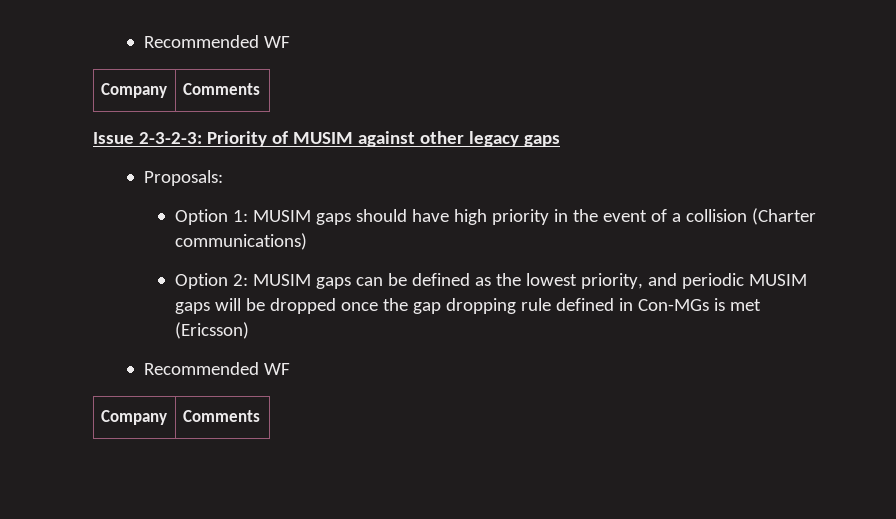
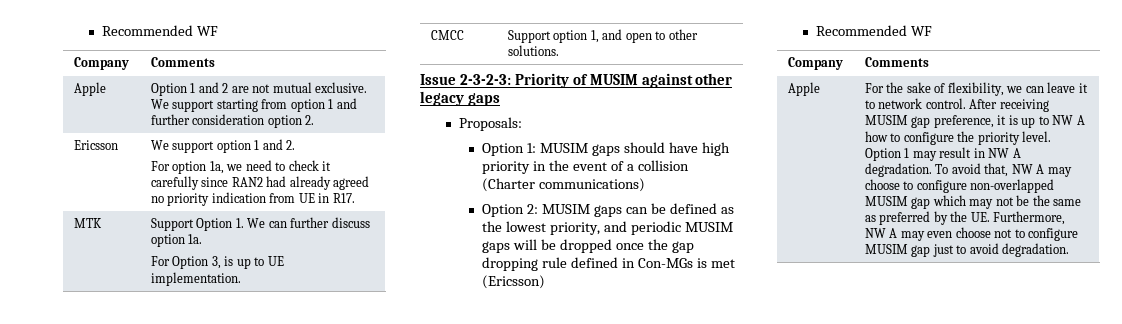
[143,35,290,48] [100,83,167,98] [182,83,260,95] Recommended WF // Company | Comments -> [102,25,219,36] [73,57,129,70] [150,57,215,67] [73,82,106,96] [150,82,368,96] [150,98,357,112] [150,114,315,128] [73,140,118,150] [150,139,296,153] [150,160,332,174] [150,176,370,190] [150,192,355,206] [73,218,102,228] [150,217,370,231] [150,234,203,247] [150,256,284,269] [150,272,241,286] [430,30,464,40] [507,29,698,43] [507,45,559,56] Recommended WF // Company | Comments // Apple | Option 1 and 2 are not mutual exclusive. We support starting from option 1 and further consideration option 2. // Ericsson | We support option 1 and 2. // For option 1a, we need to check it carefully since RAN2 had already agreed no priority indication from UE in R17. // MTK | Support Option 1. We can further discuss option 1a. // For Option 3, is up to UE implementation. // CMCC | Support option 1, and open to other solutions.
(260, 416) none -> [787,82,820,96] [864,82,1088,96] [864,98,1049,112] [864,115,1085,128] [864,131,1052,145] [864,147,1021,161] [864,163,1072,177] [864,179,1055,193] [864,195,1082,209] [864,211,1066,225] [864,227,1079,241] [864,243,1070,257] // Apple | For the sake of flexibility, we can leave it to network control. After receiving MUSIM gap preference, it is up to NW A how to configure the priority level. Option 1 may result in NW A degradation. To avoid that, NW A may choose to configure non-overlapped MUSIM gap which may not be the same as preferred by the UE. Furthermore, NW A may even choose not to configure MUSIM gap just to avoid degradation.

